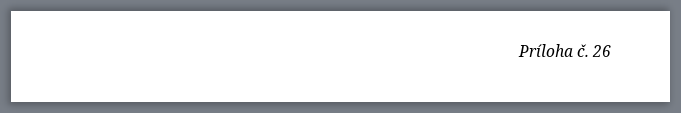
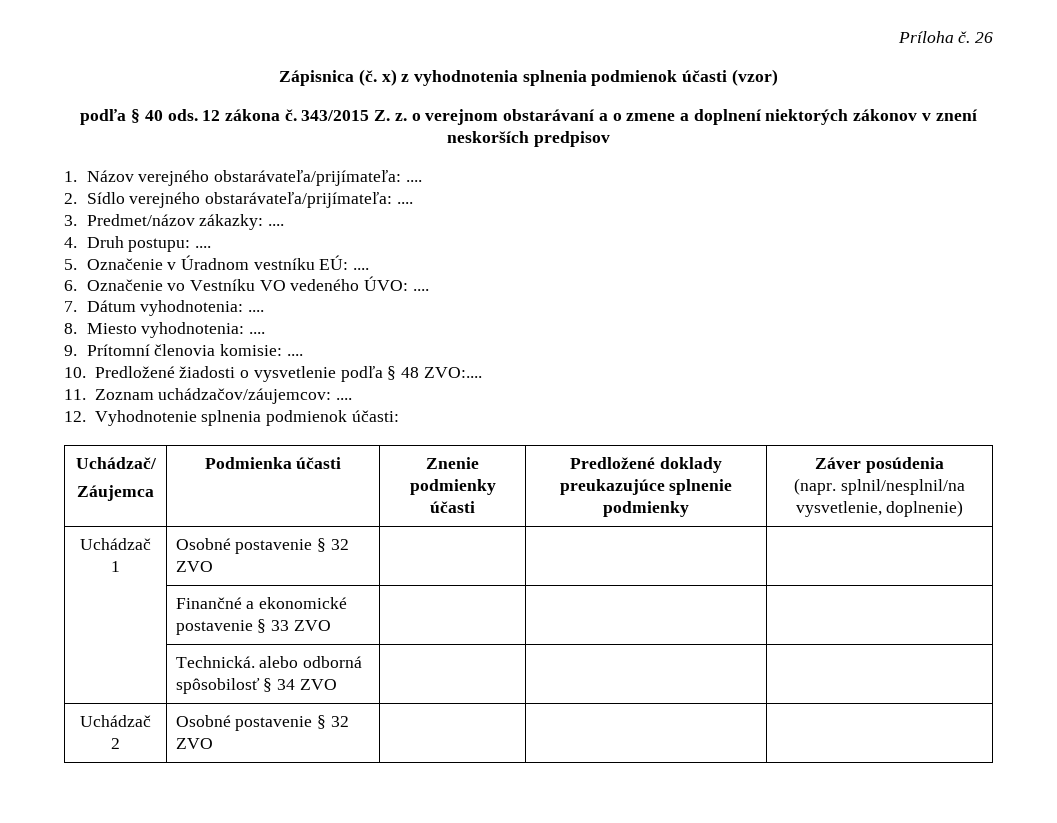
(611, 51) none -> [279,69,778,86] [80,109,978,125] [447,131,610,147] [64,170,422,186] [64,192,413,208] [64,214,284,230] [64,236,211,252] [64,255,370,270] [64,276,429,291] [64,300,264,316] [64,322,265,338] [64,344,303,356] [64,366,482,382] [64,388,353,404] [64,410,399,426] [75,457,157,469] [77,485,154,501] [204,457,342,469] [426,457,479,469] [409,479,496,495] [430,501,475,513] [570,457,722,473] [559,479,733,495] [603,501,689,517] [815,457,944,473] [794,478,965,495] [795,500,964,517] [80,538,151,550] [111,561,120,572] [175,538,349,554] [175,561,213,572] [175,597,347,609] [175,619,331,635] [175,656,362,668] [175,678,337,694] [80,715,151,727] [111,738,120,749] [175,715,349,731] [175,738,213,749] // Zápisnica (č. x) z vyhodnotenia splnenia podmienok účasti (vzor) // podľa § 40 ods. 12 zákona č. 343/2015 Z. z. o verejnom obstarávaní a o zmene a doplnení niektorých zákonov v znení neskorších predpisov // 1. Názov verejného obstarávateľa/prijímateľa: .... // 2. Sídlo verejného obstarávateľa/prijímateľa: .... // 3. Predmet/názov zákazky: .... // 4. Druh postupu: .... // 5. Označenie v Úradnom vestníku EÚ: .... // 6. Označenie vo Vestníku VO vedeného ÚVO: .... // 7. Dátum vyhodnotenia: .... // 8. Miesto vyhodnotenia: .... // 9. Prítomní členovia komisie: .... // 10. Predložené žiadosti o vysvetlenie podľa § 48 ZVO:.... // 11. Zoznam uchádzačov/záujemcov: .... // 12. Vyhodnotenie splnenia podmienok účasti: // Uchádzač/ // Záujemca | Podmienka účasti | Znenie podmienky účasti | Predložené doklady preukazujúce splnenie podmienky | Záver posúdenia // (napr. splnil/nesplnil/na vysvetlenie, doplnenie) // Uchádzač 1 | Osobné postavenie § 32 ZVO | | | // | Finančné a ekonomické postavenie § 33 ZVO | | | // | Technická. alebo odborná spôsobilosť § 34 ZVO | | | // Uchádzač 2 | Osobné postavenie § 32 ZVO | | |

